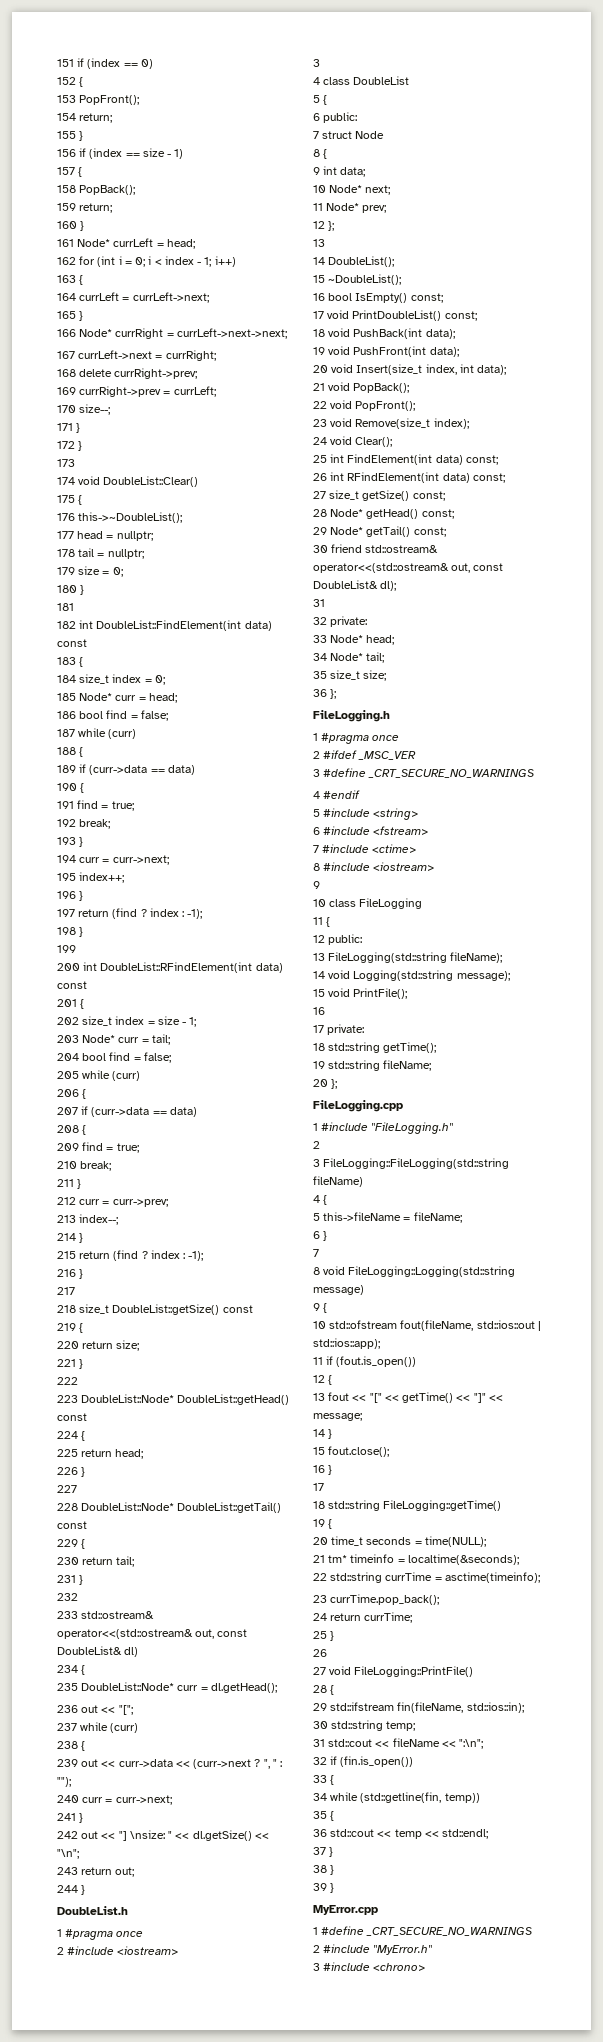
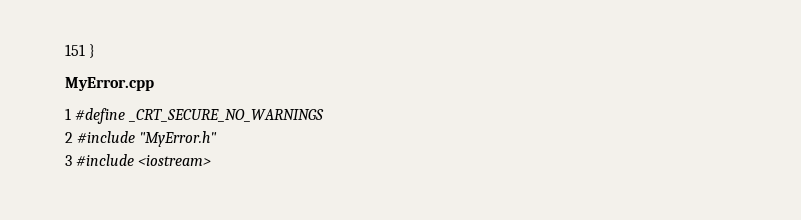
[77,58,153,69] [57,77,84,87] [57,95,140,105] [57,113,113,123] [57,131,84,141] [57,148,184,159] [57,167,83,177] [57,185,136,195] [57,203,113,213] [57,221,85,231] [57,238,195,249] [57,256,236,267] [57,275,84,285] [57,292,209,303] [57,311,84,321] [57,328,287,339] [57,350,216,361] [57,368,198,379] [57,386,216,397] [57,404,111,415] [57,423,81,433] [57,441,83,451] [57,459,75,467] [57,476,199,487] [57,495,83,505] [57,512,183,523] [57,531,153,541] [57,548,144,559] [57,566,123,577] [57,585,85,595] [57,603,74,611] [57,620,272,631] [57,639,87,647] [57,657,84,667] [57,674,165,685] [57,693,177,703] [57,710,168,721] [57,728,137,739] [57,747,84,757] [57,764,195,775] [57,783,85,793] [57,800,134,811] [57,819,111,829] [57,837,84,847] [57,855,169,865] [57,872,125,883] [57,891,84,901] [57,908,203,919] [57,927,84,937] [57,945,76,953] [57,962,283,973] [57,981,87,989] [57,999,85,1009] [57,1016,197,1027] [57,1034,170,1045] [57,1052,171,1063] [57,1070,141,1081] [57,1089,87,1099] [57,1106,197,1117] [57,1125,87,1135] [57,1142,139,1153] [57,1161,112,1171] [57,1179,82,1189] [57,1197,168,1207] [57,1214,119,1225] [57,1233,84,1243] [57,1250,204,1261] [57,1269,84,1279] [57,1287,75,1295] [57,1304,253,1315] [57,1323,84,1333] [57,1340,140,1351] [57,1359,84,1369] [57,1377,78,1385] [57,1394,290,1405] [57,1413,87,1421] [57,1431,86,1441] [57,1449,144,1459] [57,1467,86,1477] [57,1485,77,1493] [57,1502,282,1513] [57,1521,87,1529] [57,1539,86,1549] [57,1556,135,1567] [57,1575,84,1585] [57,1593,78,1601] [57,1611,155,1619] [57,1629,248,1639] [57,1646,139,1657] [57,1665,86,1675] [57,1682,277,1693] [57,1705,133,1715] [57,1722,139,1733] [57,1741,86,1751] [57,1759,283,1769] [57,1777,71,1787] [57,1795,172,1805] [57,1813,84,1823] [57,1830,269,1841] [57,1849,79,1859] [57,1867,135,1877] [57,1885,86,1895] [57,1906,128,1915] [57,1929,144,1940] [57,1946,179,1955] [313,59,320,67] [313,76,410,85] [313,95,328,105] [313,112,358,123] [313,131,385,139] [313,149,328,159] [313,166,366,177] [313,185,391,195] [313,203,387,213] [313,221,335,231] [313,239,325,247] [313,256,395,267] [313,274,402,285] [313,293,443,303] [313,310,477,321] [313,328,455,339] [313,346,459,357] [313,364,507,375] [313,382,410,393] [313,400,416,411] [313,418,469,429] [313,436,393,447] [313,454,498,465] [313,472,505,483] [313,490,445,501] [313,509,454,519] [313,526,446,537] [313,544,439,553] [313,563,504,573] [313,580,397,591] [313,599,325,607] [313,616,368,627] [313,635,395,645] [313,652,385,663] [313,670,387,681] [313,689,337,699] [313,710,390,722] [313,733,400,744] [313,750,417,760] [313,768,535,778] [313,790,361,799] [313,808,419,820] [313,826,429,835] [313,844,417,853] [313,862,435,871] [313,881,320,889] [313,898,423,909] [313,917,331,927] [313,934,363,945] [313,952,503,963] [313,970,510,981] [313,988,408,999] [313,1007,325,1015] [313,1024,365,1035] [313,1042,437,1053] [313,1060,432,1071] [313,1079,338,1089] [313,1100,403,1112] [313,1122,454,1134] [313,1141,320,1149] [313,1158,510,1169] [313,1176,363,1187] [313,1195,328,1205] [313,1212,462,1223] [313,1231,328,1241] [313,1249,319,1257] [313,1266,516,1277] [313,1285,364,1295] [313,1303,328,1313] [313,1320,541,1331] [313,1338,380,1349] [313,1356,417,1367] [313,1375,333,1385] [313,1392,503,1403] [313,1413,362,1421] [313,1429,333,1439] [313,1446,390,1457] [313,1465,333,1475] [313,1483,324,1491] [313,1500,502,1511] [313,1519,333,1529] [313,1536,486,1547] [313,1554,519,1565] [313,1572,540,1583] [313,1594,440,1605] [313,1612,413,1623] [313,1631,335,1641] [313,1649,327,1657] [313,1666,474,1677] [313,1685,335,1695] [313,1702,524,1713] [313,1720,416,1731] [313,1738,484,1749] [313,1756,414,1767] [313,1775,335,1785] [313,1792,480,1803] [313,1811,335,1821] [313,1829,489,1839] [313,1847,334,1857] [313,1865,335,1875] [313,1883,327,1891] if (index == 0) // 152 { // 153 PopFront(); // 154 return; // 155 } // 156 if (index == size - 1) // 157 { // 158 PopBack(); // 159 return; // 160 } // 161 Node* currLeft = head; // 162 for (int i = 0; i < index - 1; i++) // 163 { // 164 currLeft = currLeft->next; // 165 } // 166 Node* currRight = currLeft->next->next; // 167 currLeft->next = currRight; // 168 delete currRight->prev; // 169 currRight->prev = currLeft; // 170 size--; // 171 } // 172 } // 173 // 174 void DoubleList::Clear() // 175 { // 176 this->~DoubleList(); // 177 head = nullptr; // 178 tail = nullptr; // 179 size = 0; // 180 } // 181 // 182 int DoubleList::FindElement(int data) const // 183 { // 184 size_t index = 0; // 185 Node* curr = head; // 186 bool find = false; // 187 while (curr) // 188 { // 189 if (curr->data == data) // 190 { // 191 find = true; // 192 break; // 193 } // 194 curr = curr->next; // 195 index++; // 196 } // 197 return (find ? index : -1); // 198 } // 199 // 200 int DoubleList::RFindElement(int data) const // 201 { // 202 size_t index = size - 1; // 203 Node* curr = tail; // 204 bool find = false; // 205 while (curr) // 206 { // 207 if (curr->data == data) // 208 { // 209 find = true; // 210 break; // 211 } // 212 curr = curr->prev; // 213 index--; // 214 } // 215 return (find ? index : -1); // 216 } // 217 // 218 size_t DoubleList::getSize() const // 219 { // 220 return size; // 221 } // 222 // 223 DoubleList::Node* DoubleList::getHead() const // 224 { // 225 return head; // 226 } // 227 // 228 DoubleList::Node* DoubleList::getTail() const // 229 { // 230 return tail; // 231 } // 232 // 233 std::ostream& operator<<(std::ostream& out, const DoubleList& dl) // 234 { // 235 DoubleList::Node* curr = dl.getHead(); // 236 out << "["; // 237 while (curr) // 238 { // 239 out << curr->data << (curr->next ? ", " : ""); // 240 curr = curr->next; // 241 } // 242 out << "] \nsize: " << dl.getSize() << "\n"; // 243 return out; // 244 } // DoubleList.h // 1 #pragma once // 2 #include <iostream> // 3 // 4 class DoubleList // 5 { // 6 public: // 7 struct Node // 8 { // 9 int data; // 10 Node* next; // 11 Node* prev; // 12 }; // 13 // 14 DoubleList(); // 15 ~DoubleList(); // 16 bool IsEmpty() const; // 17 void PrintDoubleList() const; // 18 void PushBack(int data); // 19 void PushFront(int data); // 20 void Insert(size_t index, int data); // 21 void PopBack(); // 22 void PopFront(); // 23 void Remove(size_t index); // 24 void Clear(); // 25 int FindElement(int data) const; // 26 int RFindElement(int data) const; // 27 size_t getSize() const; // 28 Node* getHead() const; // 29 Node* getTail() const; // 30 friend std::ostream& operator<<(std::ostream& out, const DoubleList& dl); // 31 // 32 private: // 33 Node* head; // 34 Node* tail; // 35 size_t size; // 36 }; // FileLogging.h // 1 #pragma once // 2 #ifdef _MSC_VER // 3 #define _CRT_SECURE_NO_WARNINGS // 4 #endif // 5 #include <string> // 6 #include <fstream> // 7 #include <ctime> // 8 #include <iostream> // 9 // 10 class FileLogging // 11 { // 12 public: // 13 FileLogging(std::string fileName); // 14 void Logging(std::string message); // 15 void PrintFile(); // 16 // 17 private: // 18 std::string getTime(); // 19 std::string fileName; // 20 }; // FileLogging.cpp // 1 #include "FileLogging.h" // 2 // 3 FileLogging::FileLogging(std::string fileName) // 4 { // 5 this->fileName = fileName; // 6 } // 7 // 8 void FileLogging::Logging(std::string message) // 9 { // 10 std::ofstream fout(fileName, std::ios::out | std::ios::app); // 11 if (fout.is_open()) // 12 { // 13 fout << "[" << getTime() << "]" << message; // 14 } // 15 fout.close(); // 16 } // 17 // 18 std::string FileLogging::getTime() // 19 { // 20 time_t seconds = time(NULL); // 21 tm* timeinfo = localtime(&seconds); // 22 std::string currTime = asctime(timeinfo); // 23 currTime.pop_back(); // 24 return currTime; // 25 } // 26 // 27 void FileLogging::PrintFile() // 28 { // 29 std::ifstream fin(fileName, std::ios::in); // 30 std::string temp; // 31 std::cout << fileName << ":\n"; // 32 if (fin.is_open()) // 33 { // 34 while (std::getline(fin, temp)) // 35 { // 36 std::cout << temp << std::endl; // 37 } // 38 } // 39 -> (85, 50) none
[373,1963,426,1971] <chrono> -> [138,155,212,166] <iostream>

